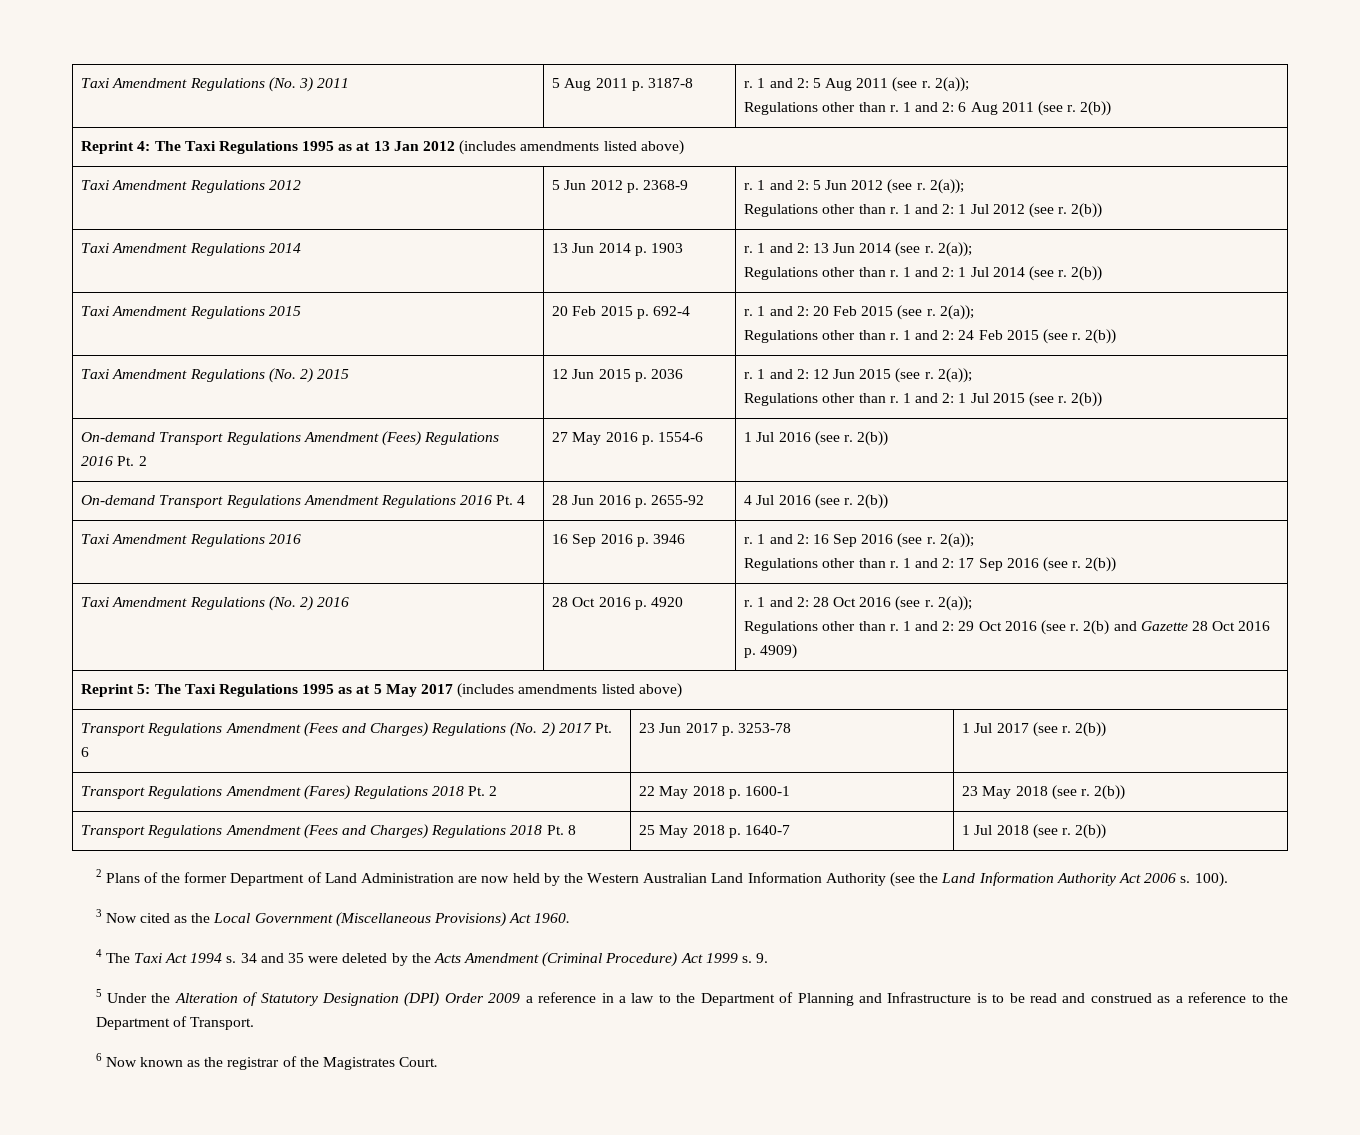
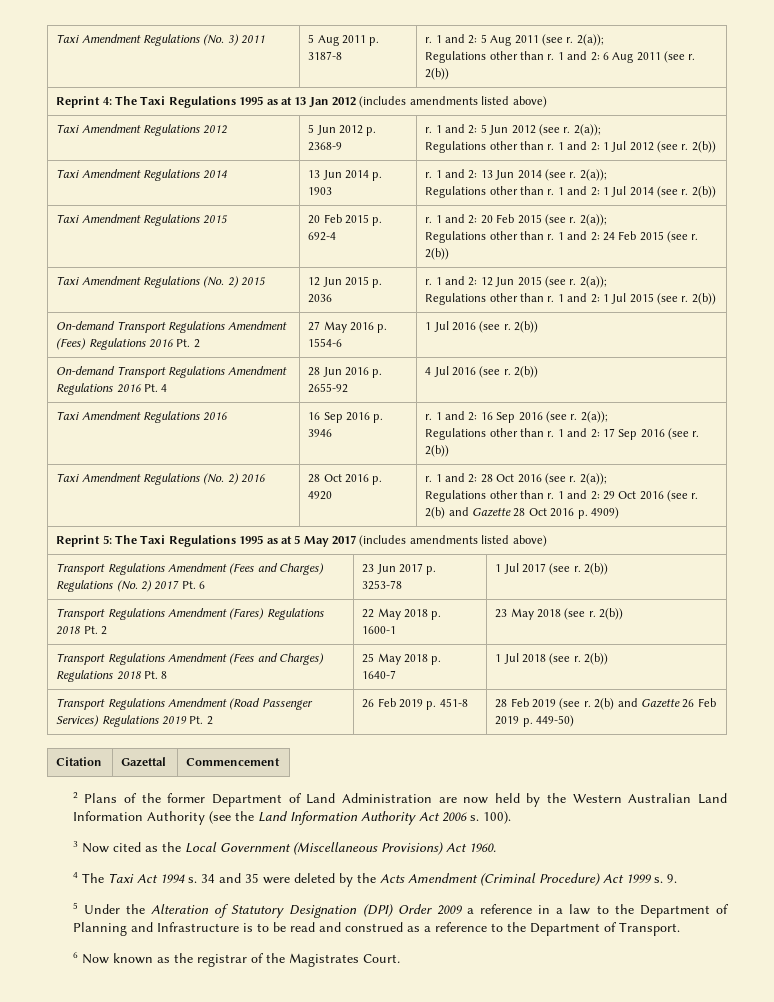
(1107, 831) none -> [56,698,313,710] [56,715,213,727] [362,698,468,710] [495,698,716,710] [495,715,575,727] [56,757,103,766] [121,757,167,767] [186,758,281,766] // Transport Regulations Amendment (Road Passenger Services) Regulations 2019 Pt. 2 | 26 Feb 2019 p. 451-8 | 28 Feb 2019 (see r. 2(b) and Gazette 26 Feb 2019 p. 449-50) // Citation | Gazettal | Commencement

